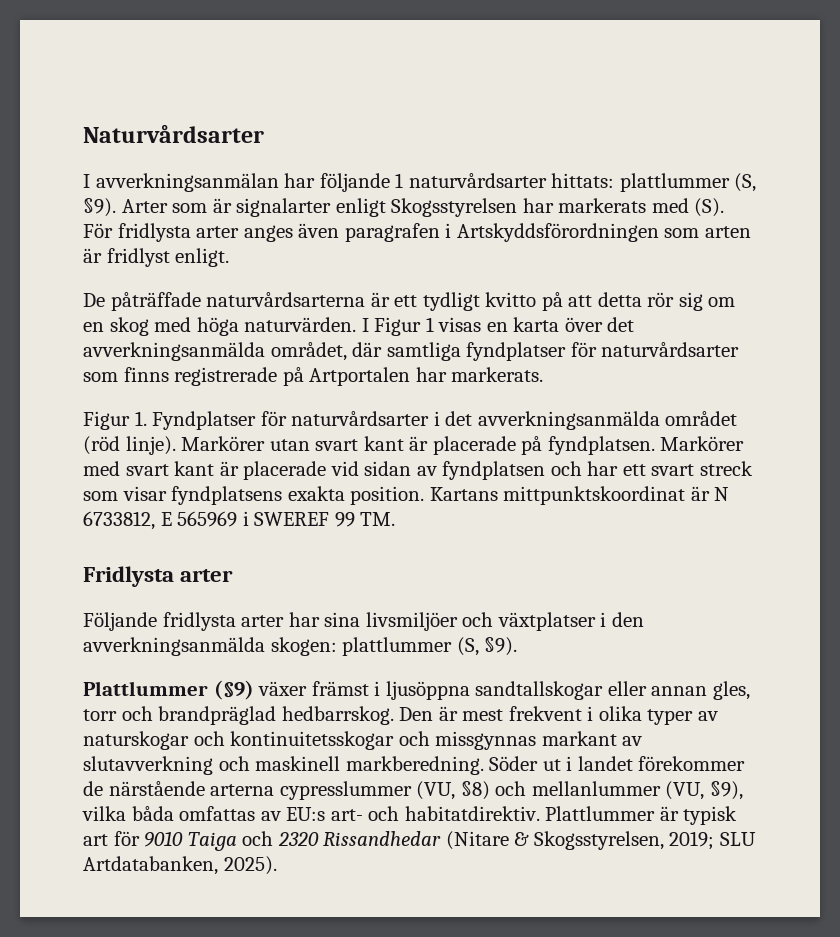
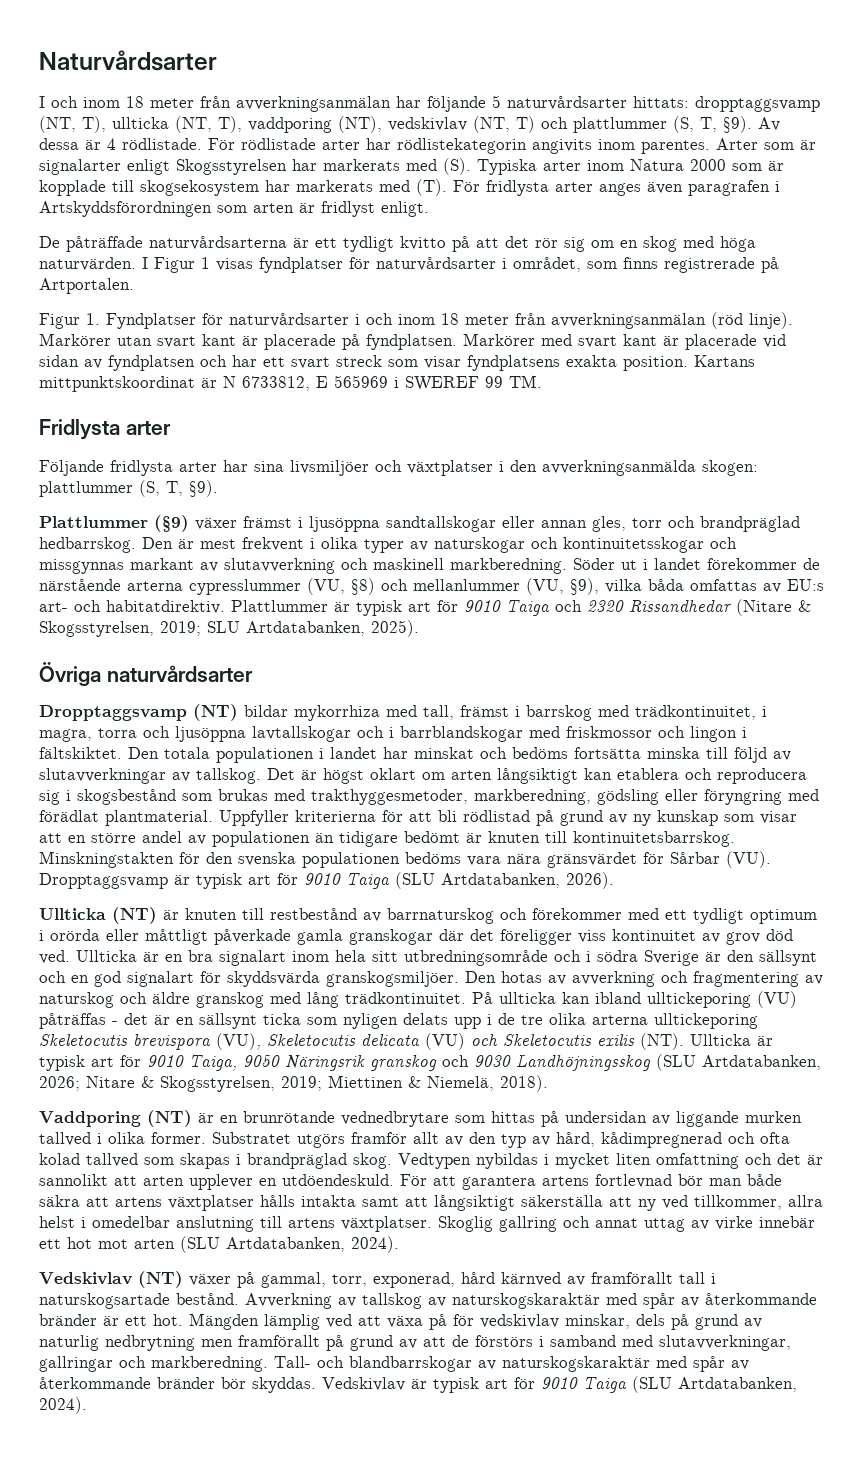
(90, 181) none -> [51,96,231,108] och inom 18 meter från
[395,173,404,188] 1 -> [492,95,501,108] 5
[619,173,757,192] [83,198,116,217] plattlummer (S, §9). -> [695,96,820,112] [39,116,780,133] [39,138,710,154] dropptaggsvamp (NT, T), ullticka (NT, T), vaddporing (NT), vedskivlav (NT, T) och plattlummer (S, T, §9). Av dessa är 4 rödlistade. För rödlistade arter har rödlistekategorin angivits inom parentes.
(725, 207) none -> [477,159,784,175] [39,179,447,196] Typiska arter inom Natura 2000 som är kopplade till skogsekosystem har markerats med (T).
[597,292,642,307] detta -> [505,236,529,248] det
[486,317,635,332] [83,342,461,361] en karta över det avverkningsanmälda området, där samtliga -> (253, 264) none
(740, 349) none -> [502,257,581,272] i området,
[309,367,544,386] Artportalen har markerats. -> [39,278,134,294] Artportalen.
[445,411,738,430] det avverkningsanmälda området -> [366,313,706,329] och inom 18 meter från avverkningsanmälan
(479, 646) none -> [166,481,183,496] T,
(277, 865) none -> [39,662,253,686] [39,704,767,721] [39,726,747,742] [39,747,791,763] [39,768,807,784] [39,789,819,805] [39,810,797,826] [39,831,735,847] [39,851,771,868] [39,872,614,889] [39,907,817,924] [39,929,793,945] [39,950,817,966] [39,971,823,987] [39,991,797,1008] [39,1013,758,1029] [39,1033,773,1050] [39,1054,821,1071] [39,1075,548,1092] [39,1110,802,1127] [39,1132,790,1148] [39,1153,823,1169] [39,1174,782,1190] [39,1195,823,1211] [39,1216,815,1232] [39,1236,399,1253] [39,1271,716,1288] [39,1293,817,1309] [39,1313,762,1330] [39,1335,791,1351] [39,1356,749,1372] [39,1376,797,1393] [39,1397,87,1414] // Övriga naturvårdsarter // Dropptaggsvamp (NT) bildar mykorrhiza med tall, främst i barrskog med trädkontinuitet, i magra, torra och ljusöppna lavtallskogar och i barrblandskogar med friskmossor och lingon i fältskiktet. Den totala populationen i landet har minskat och bedöms fortsätta minska till följd av slutavverkningar av tallskog. Det är högst oklart om arten långsiktigt kan etablera och reproducera sig i skogsbestånd som brukas med trakthyggesmetoder, markberedning, gödsling eller föryngring med förädlat plantmaterial. Uppfyller kriterierna för att bli rödlistad på grund av ny kunskap som visar att en större andel av populationen än tidigare bedömt är knuten till kontinuitetsbarrskog. Minskningstakten för den svenska populationen bedöms vara nära gränsvärdet för Sårbar (VU). Dropptaggsvamp är typisk art för 9010 Taiga (SLU Artdatabanken, 2026). // Ullticka (NT) är knuten till restbestånd av barrnaturskog och förekommer med ett tydligt optimum i orörda eller måttligt påverkade gamla granskogar där det föreligger viss kontinuitet av grov död ved. Ullticka är en bra signalart inom hela sitt utbredningsområde och i södra Sverige är den sällsynt och en god signalart för skyddsvärda granskogsmiljöer. Den hotas av avverkning och fragmentering av naturskog och äldre granskog med lång trädkontinuitet. På ullticka kan ibland ulltickeporing (VU) påträffas - det är en sällsynt ticka som nyligen delats upp i de tre olika arterna ulltickeporing Skeletocutis brevispora (VU), Skeletocutis delicata (VU) och Skeletocutis exilis (NT). Ullticka är typisk art för 9010 Taiga, 9050 Näringsrik granskog och 9030 Landhöjningsskog (SLU Artdatabanken, 2026; Nitare & Skogsstyrelsen, 2019; Miettinen & Niemelä, 2018). // Vaddporing (NT) är en brunrötande vednedbrytare som hittas på undersidan av liggande murken tallved i olika former. Substratet utgörs framför allt av den typ av hård, kådimpregnerad och ofta kolad tallved som skapas i brandpräglad skog. Vedtypen nybildas i mycket liten omfattning och det är sannolikt att arten upplever en utdöendeskuld. För att garantera artens fortlevnad bör man både säkra att artens växtplatser hålls intakta samt att långsiktigt säkerställa att ny ved tillkommer, allra helst i omedelbar anslutning till artens växtplatser. Skoglig gallring och annat uttag av virke innebär ett hot mot arten (SLU Artdatabanken, 2024). // Vedskivlav (NT) växer på gammal, torr, exponerad, hård kärnved av framförallt tall i naturskogsartade bestånd. Avverkning av tallskog av naturskogskaraktär med spår av återkommande bränder är ett hot. Mängden lämplig ved att växa på för vedskivlav minskar, dels på grund av naturlig nedbrytning men framförallt på grund av att de förstörs i samband med slutavverkningar, gallringar och markberedning. Tall- och blandbarrskogar av naturskogskaraktär med spår av återkommande bränder bör skyddas. Vedskivlav är typisk art för 9010 Taiga (SLU Artdatabanken, 2024).

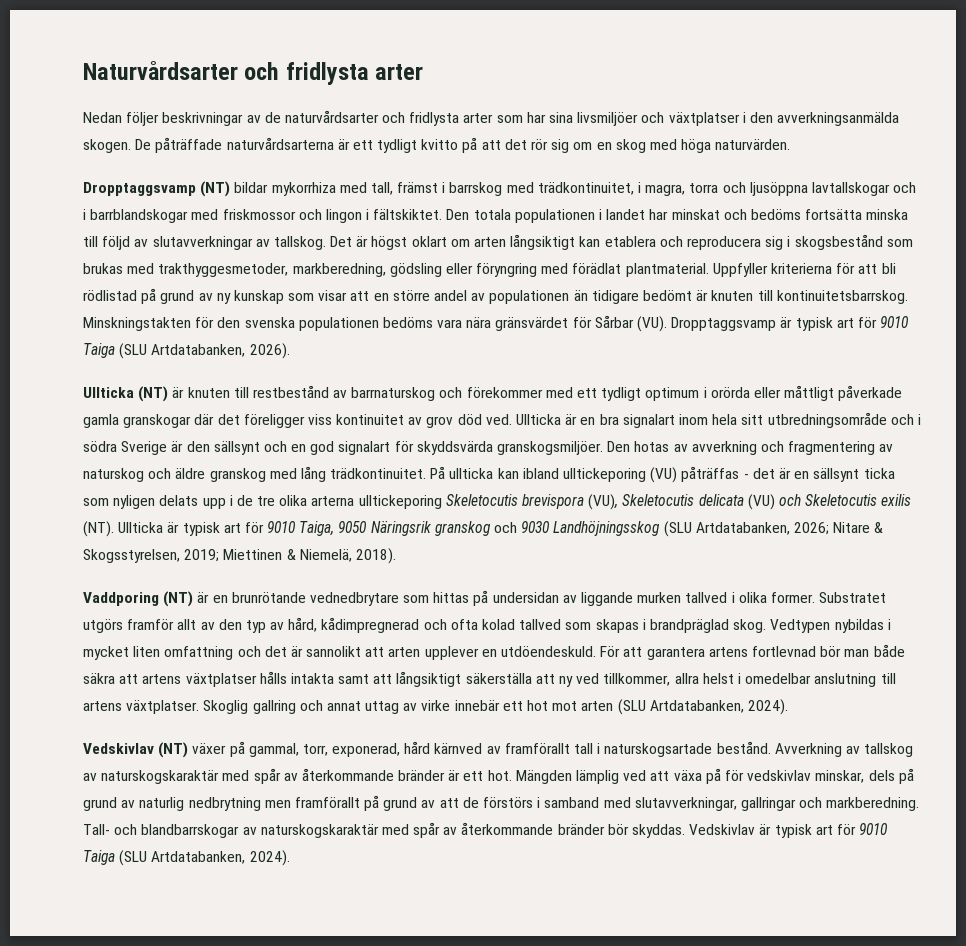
[39,95,820,112] [39,116,780,133] [39,138,816,154] [39,158,784,175] [39,179,780,196] [39,201,429,217] // I och inom 18 meter från avverkningsanmälan har följande 5 naturvårdsarter hittats: dropptaggsvamp (NT, T), ullticka (NT, T), vaddporing (NT), vedskivlav (NT, T) och plattlummer (S, T, §9). Av dessa är 4 rödlistade. För rödlistade arter har rödlistekategorin angivits inom parentes. Arter som är signalarter enligt Skogsstyrelsen har markerats med (S). Typiska arter inom Natura 2000 som är kopplade till skogsekosystem har markerats med (T). För fridlysta arter anges även paragrafen i Artskyddsförordningen som arten är fridlyst enligt. // -> [244,62,424,85] [83,110,900,126] [83,139,131,153] och fridlysta arter // Nedan följer beskrivningar av de naturvårdsarter och fridlysta arter som har sina livsmiljöer och växtplatser i den avverkningsanmälda skogen.
[142,257,779,273] [39,278,134,294] [39,312,793,329] [39,333,786,350] [39,355,755,371] [39,375,542,392] [39,419,171,440] [39,460,758,476] [39,480,218,497] [39,515,800,532] [39,537,737,553] [39,558,820,574] [39,578,824,595] [39,599,811,616] [39,620,419,637] [39,662,253,686] I Figur 1 visas fyndplatser för naturvårdsarter i området, som finns registrerade på Artportalen. // Figur 1. Fyndplatser för naturvårdsarter i och inom 18 meter från avverkningsanmälan (röd linje). Markörer utan svart kant är placerade på fyndplatsen. Markörer med svart kant är placerade vid sidan av fyndplatsen och har ett svart streck som visar fyndplatsens exakta position. Kartans mittpunktskoordinat är N 6733812, E 565969 i SWEREF 99 TM. // Fridlysta arter // Följande fridlysta arter har sina livsmiljöer och växtplatser i den avverkningsanmälda skogen: plattlummer (S, T, §9). // Plattlummer (§9) växer främst i ljusöppna sandtallskogar eller annan gles, torr och brandpräglad hedbarrskog. Den är mest frekvent i olika typer av naturskogar och kontinuitetsskogar och missgynnas markant av slutavverkning och maskinell markberedning. Söder ut i landet förekommer de närstående arterna cypresslummer (VU, §8) och mellanlummer (VU, §9), vilka båda omfattas av EU:s art- och habitatdirektiv. Plattlummer är typisk art för 9010 Taiga och 2320 Rissandhedar (Nitare & Skogsstyrelsen, 2019; SLU Artdatabanken, 2025). // Övriga naturvårdsarter -> (791, 144) none

